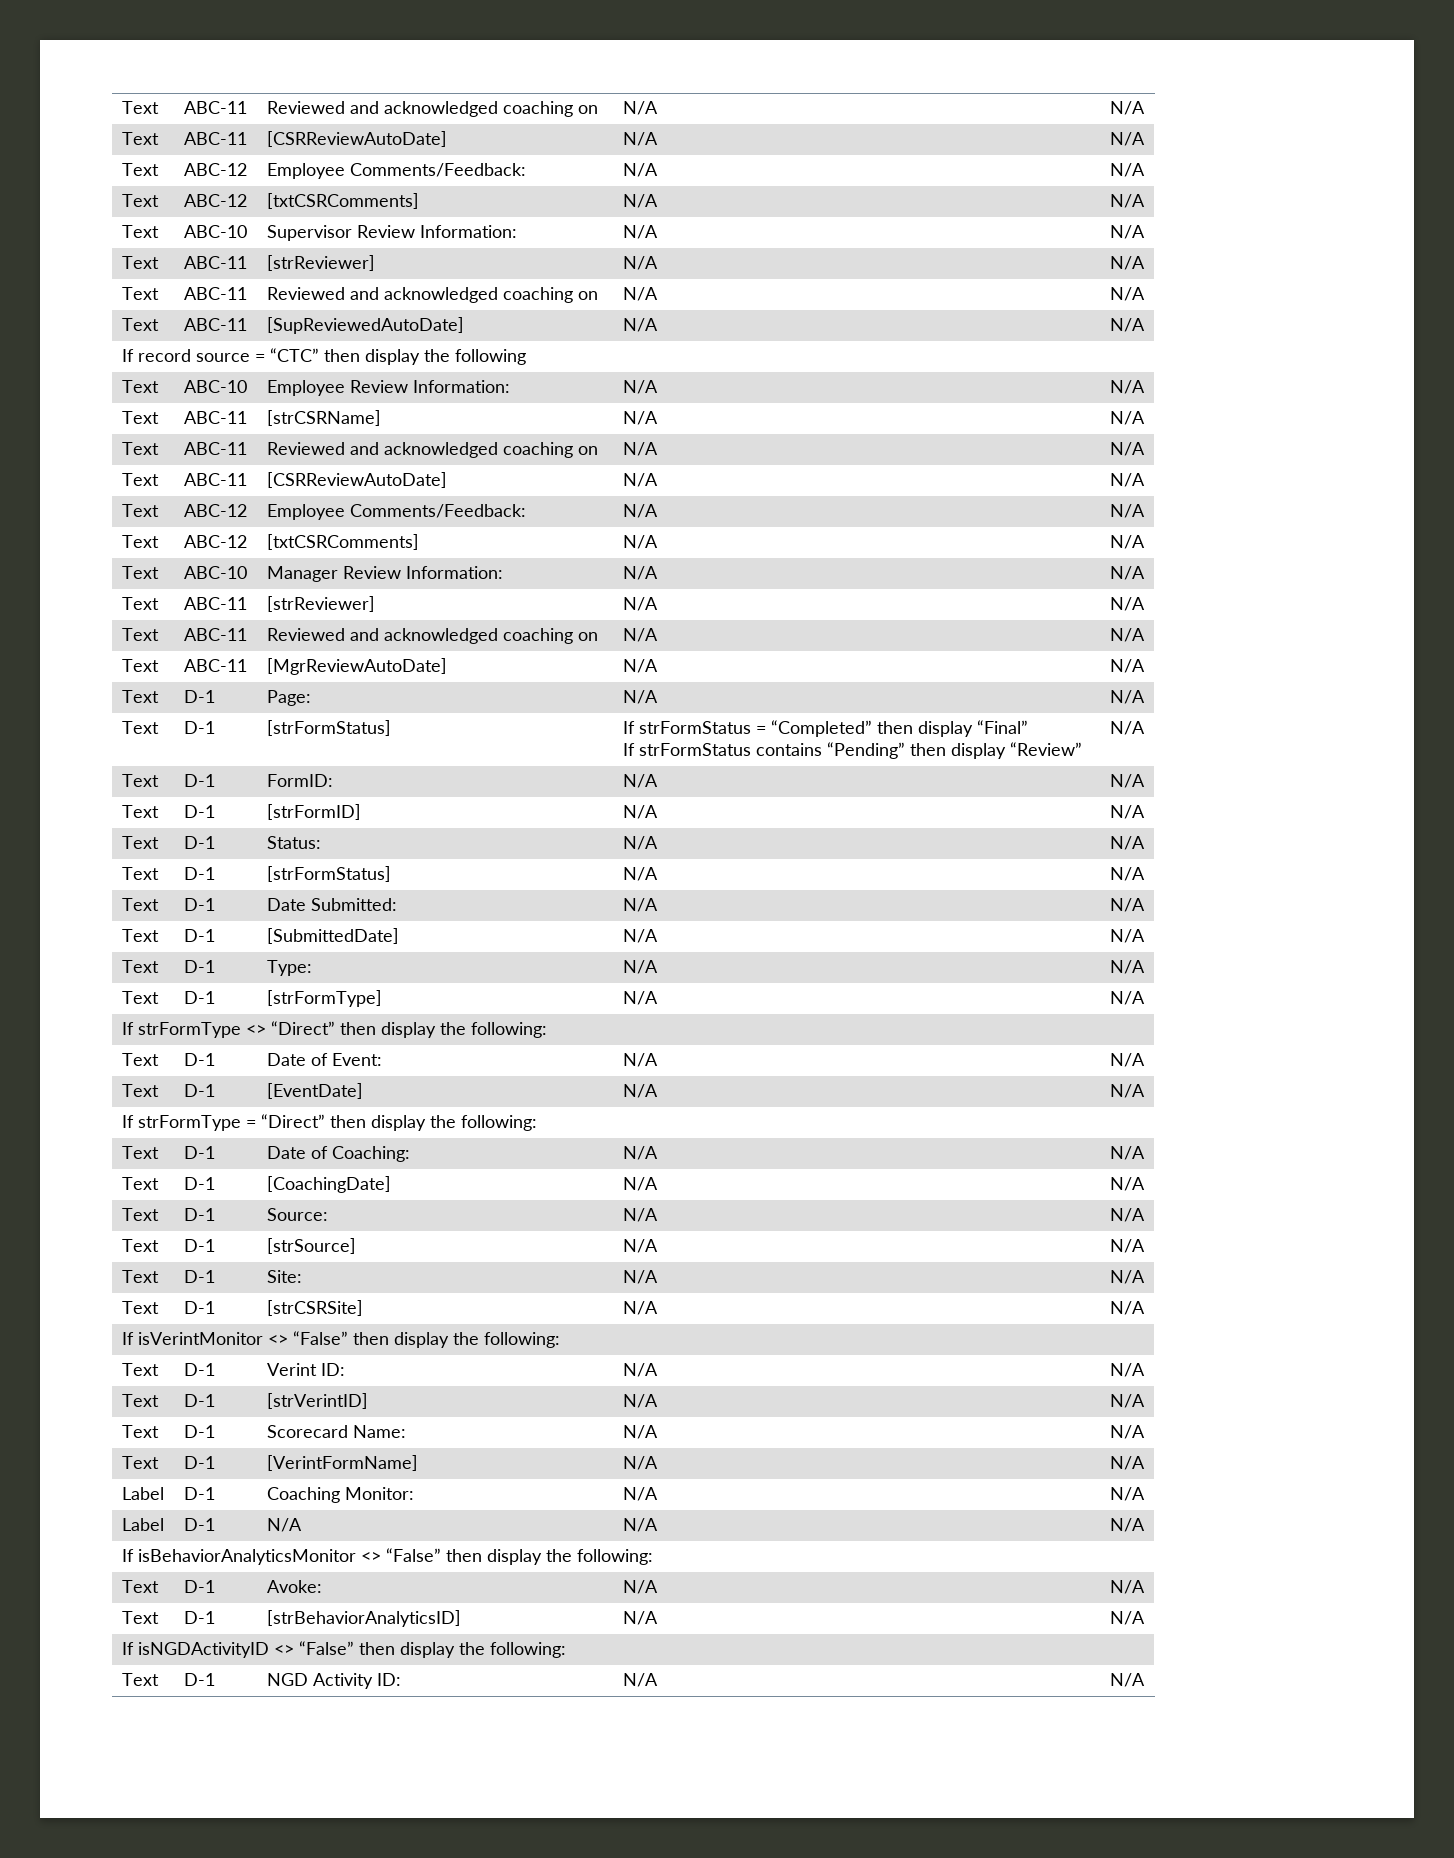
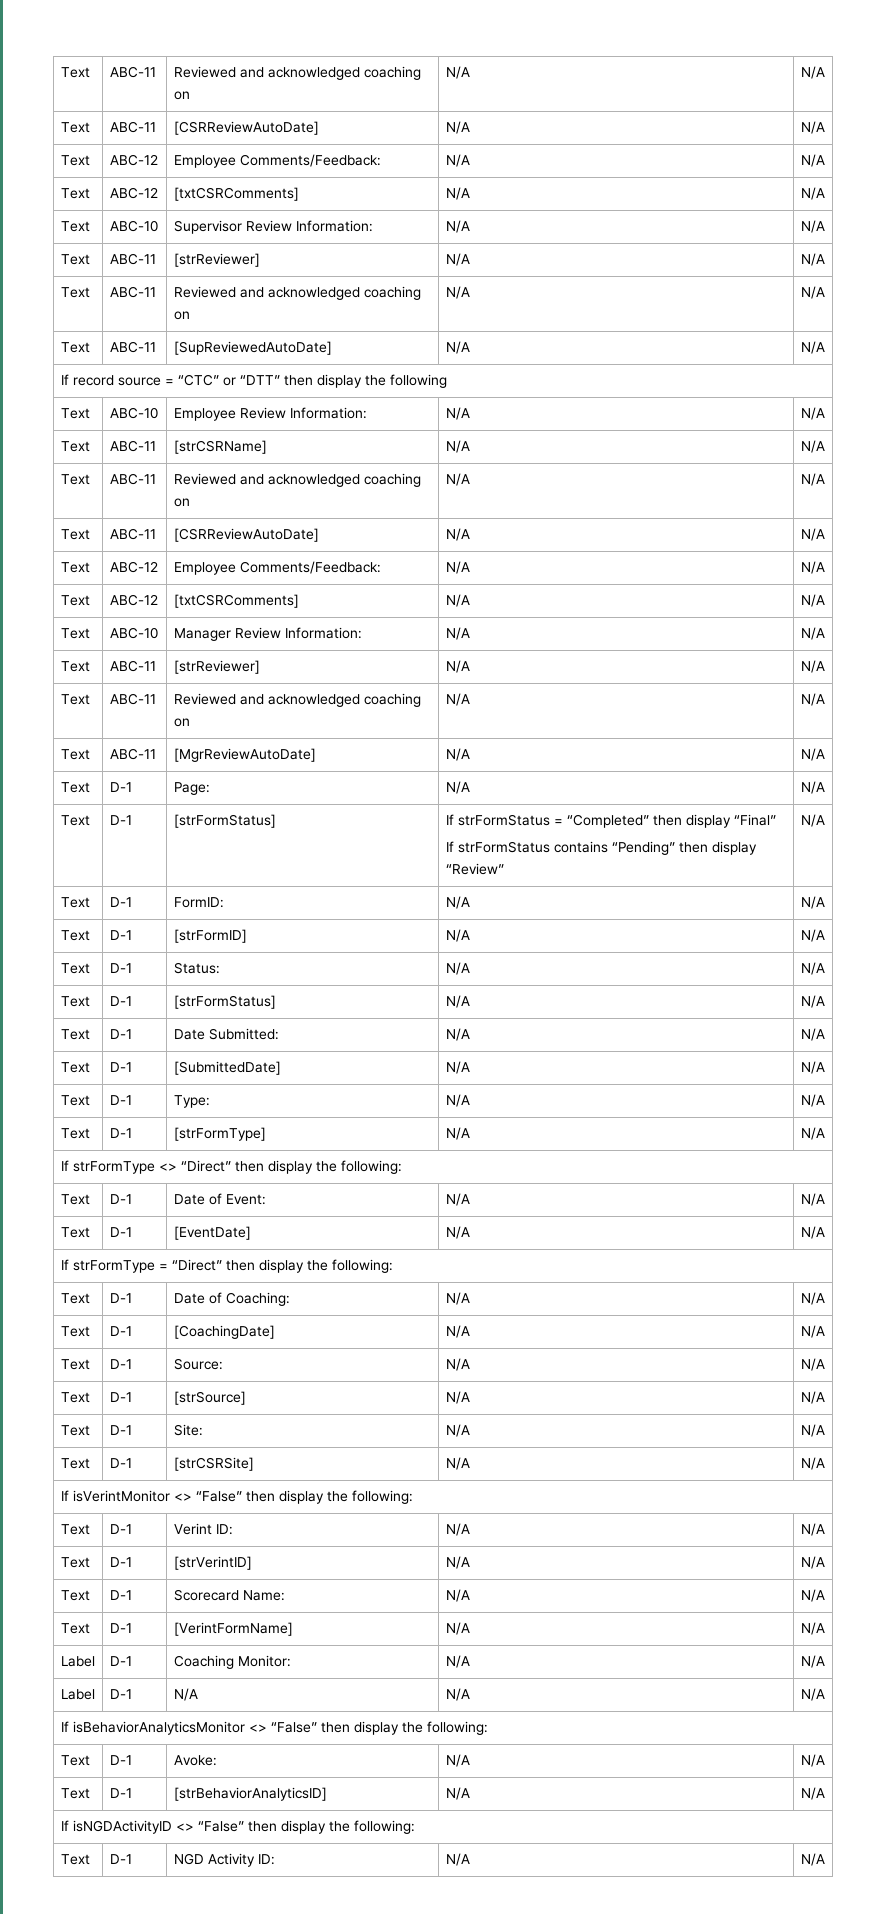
(319, 355) none -> [222,375,280,386] or “DTT”

